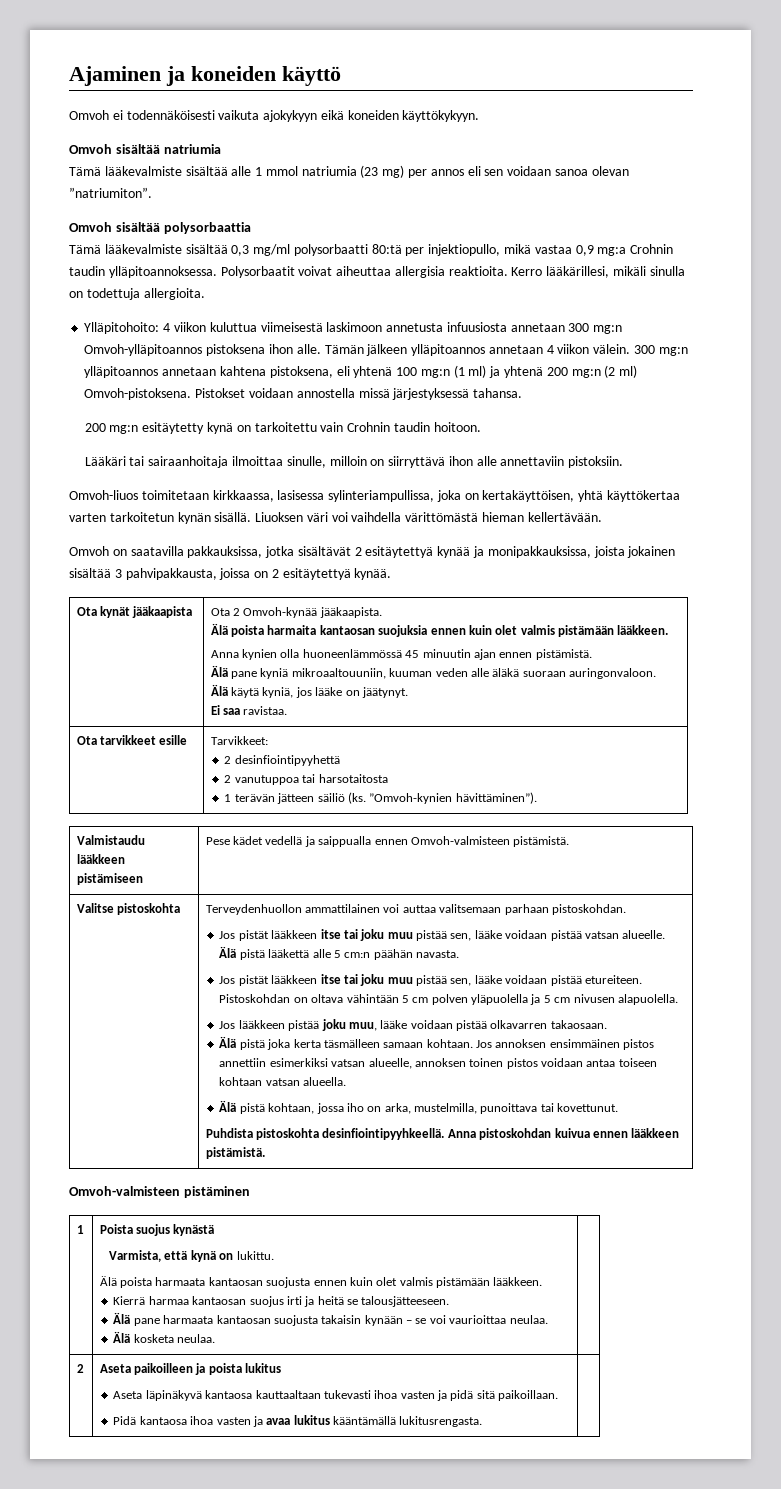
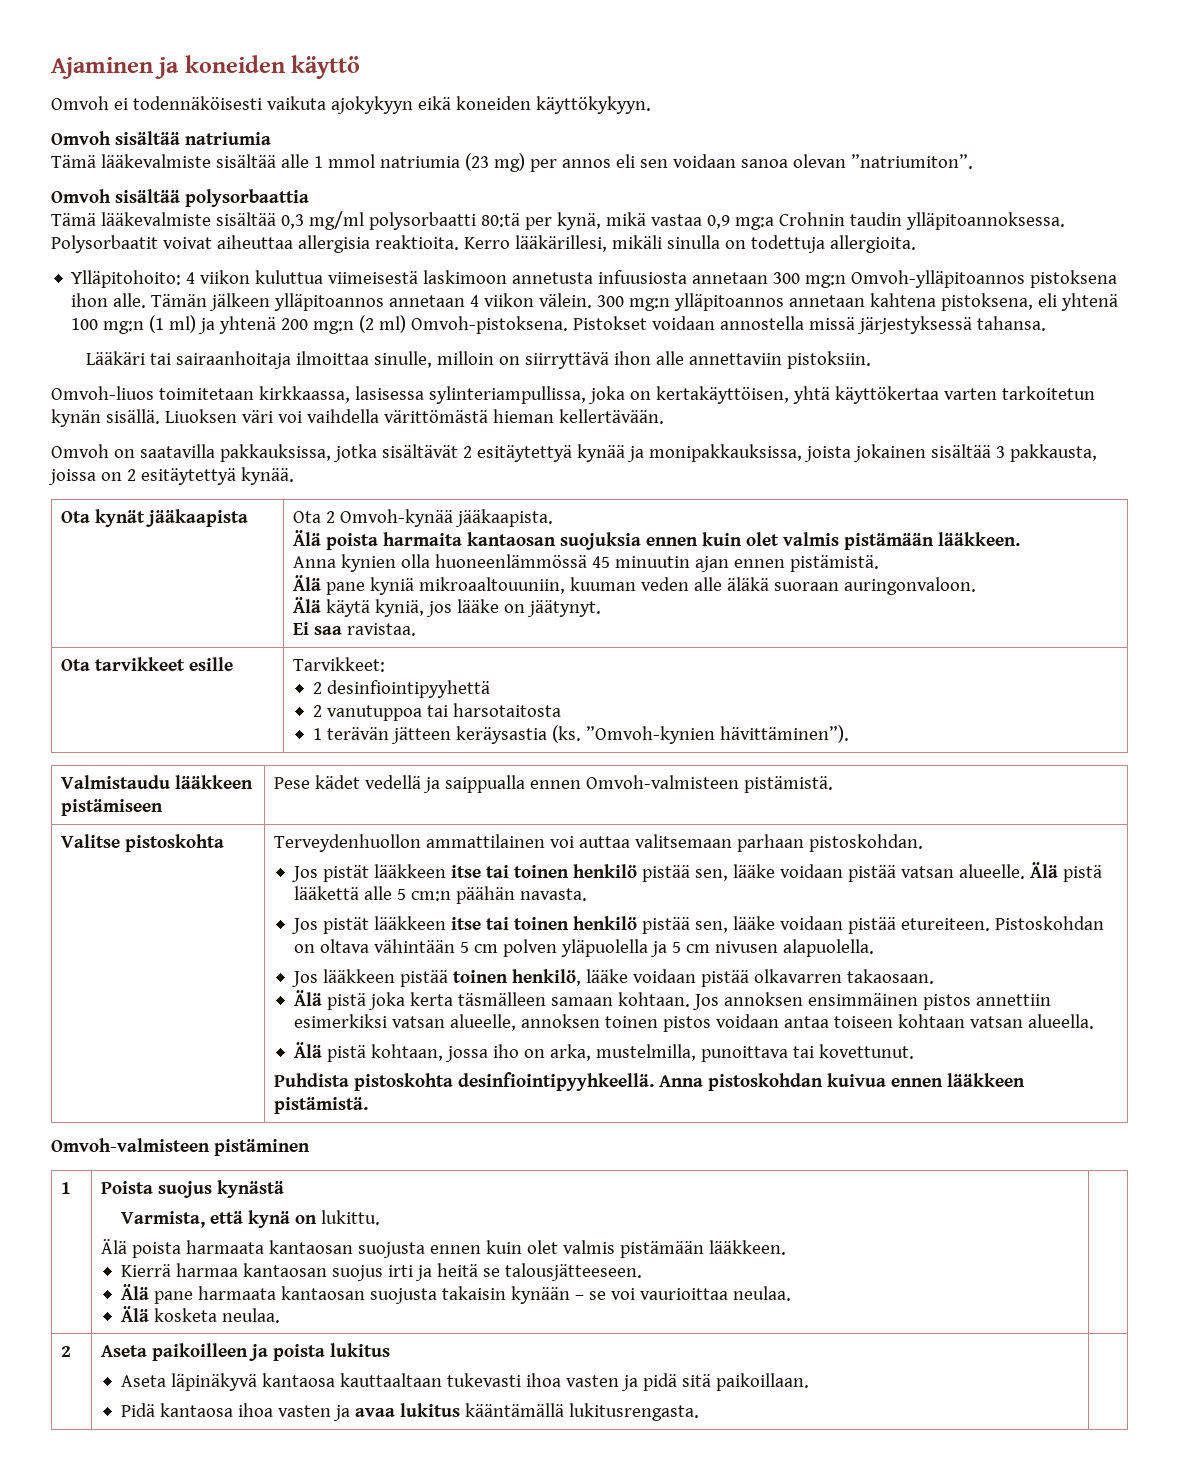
[428,244,501,256] injektiopullo, -> [556,212,601,230] kynä,
[84,422,481,434] // 200 mg:n esitäytetty kynä on tarkoitettu vain Crohnin taudin hoitoon. -> (1047, 323) none
[125,568,217,580] pahvipakkausta, -> [1009,444,1097,462] pakkausta,
[317,793,345,802] säiliö -> [455,726,547,744] keräysastia
[360,929,413,941] joku muu -> [513,864,637,878] toinen henkilö
[360,974,413,986] joku muu -> [513,916,637,930] toinen henkilö
[321,1019,377,1031] joku muu, -> [452,969,581,986] toinen henkilö,

